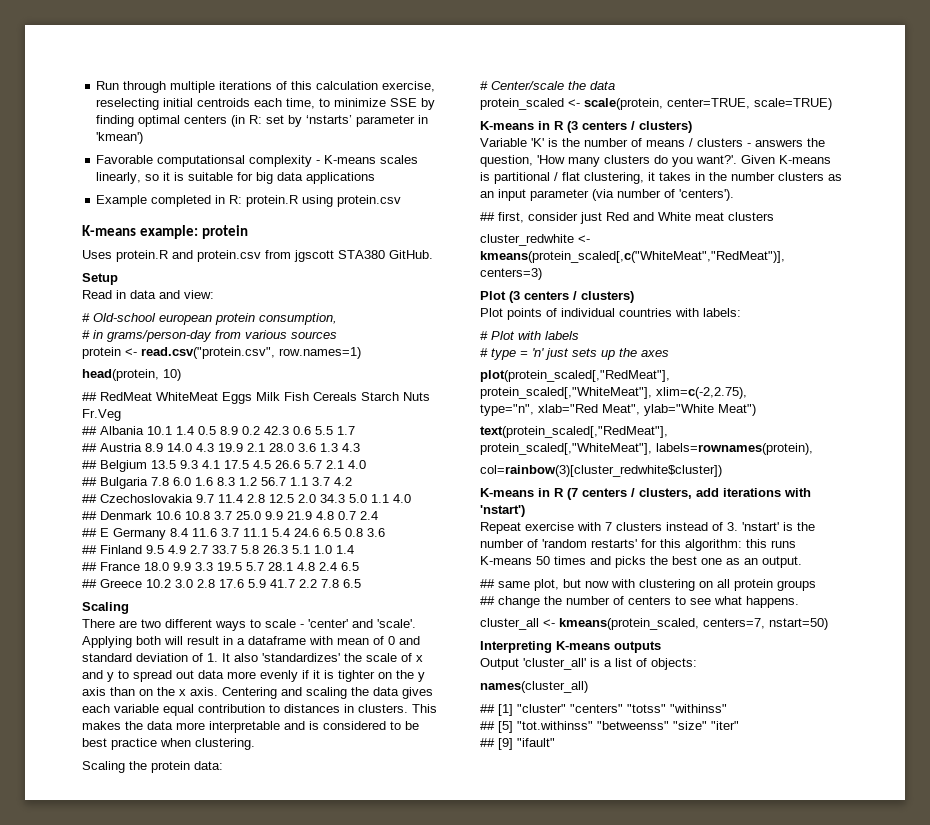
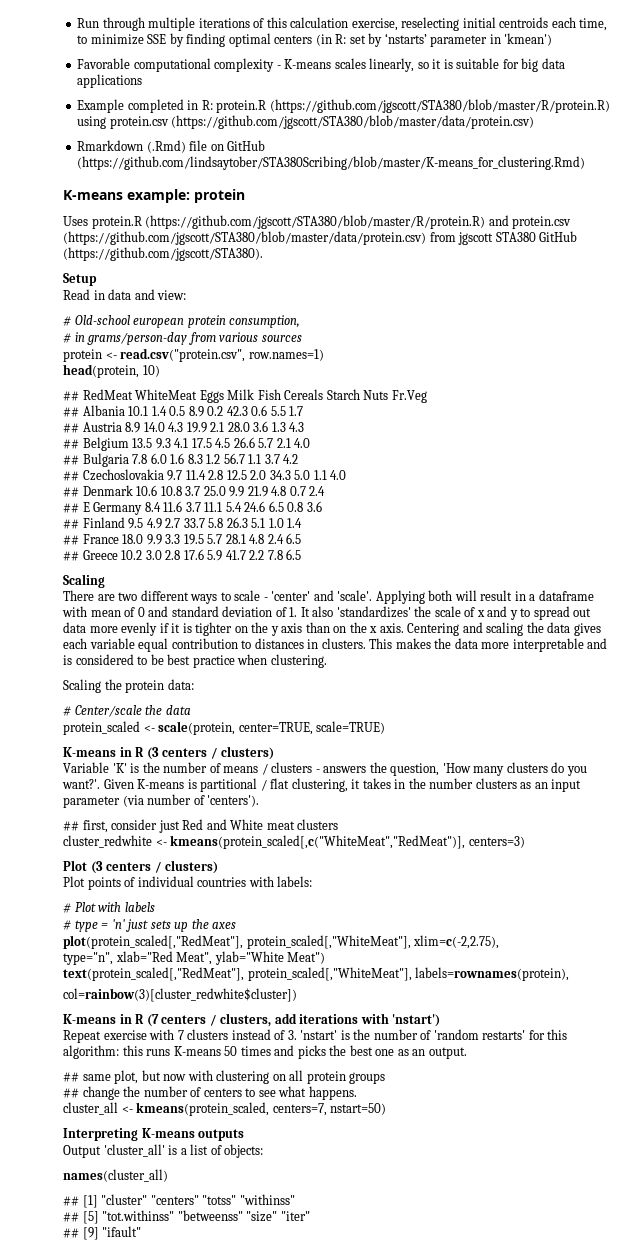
[157,155,246,167] computationsal -> [133,58,211,72] computational
(299, 201) none -> [269,99,610,113] (https://github.com/jgscott/STA380/blob/master/R/protein.R)
(402, 201) none -> [171,115,535,129] [77,140,266,153] [77,156,586,170] (https://github.com/jgscott/STA380/blob/master/data/protein.csv) // Rmarkdown (.Rmd) file on GitHub (https://github.com/lindsaytober/STA380Scribing/blob/master/K-means_for_clustering.Rmd)
(168, 256) none -> [145,215,486,229] (https://github.com/jgscott/STA380/blob/master/R/protein.R)
(261, 256) none -> [63,231,426,245] (https://github.com/jgscott/STA380/blob/master/data/protein.csv)
[389,250,433,259] GitHub. -> [539,231,578,242] [63,247,263,261] GitHub (https://github.com/jgscott/STA380).

